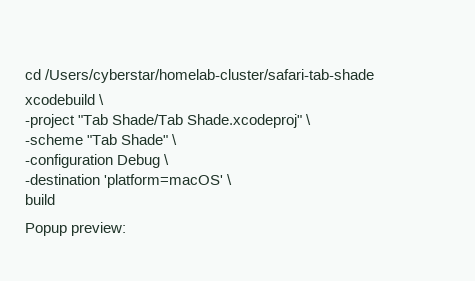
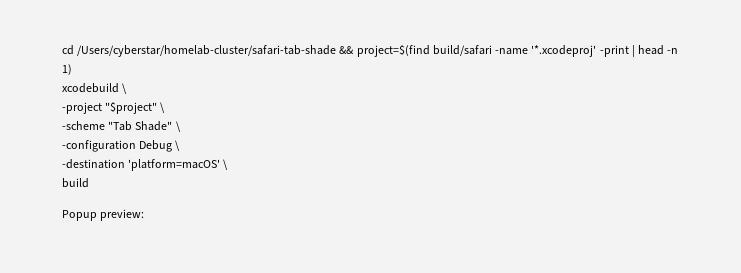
(375, 76) none -> [339,45,679,57] [62,64,72,75] && project=$(find build/safari -name '*.xcodeproj' -print | head -n 1)
[78,114,303,128] "Tab Shade/Tab Shade.xcodeproj" -> [105,102,158,114] "$project"

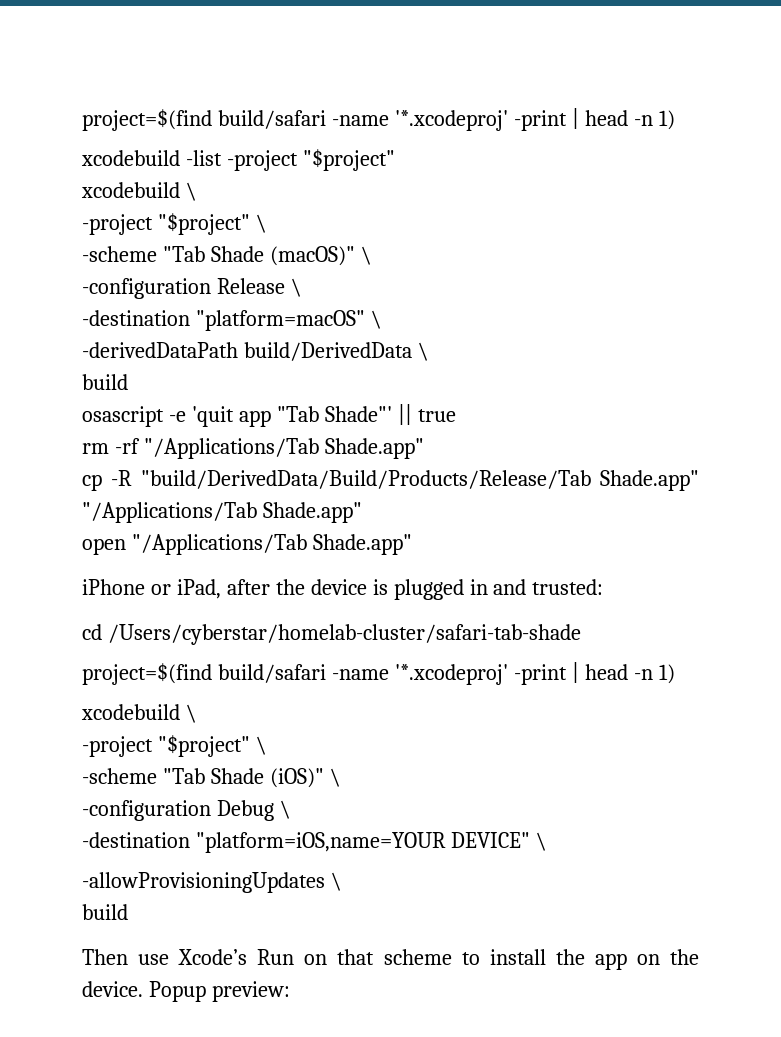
(62, 50) none -> [82,108,675,131] [81,149,395,171] [81,182,197,201] [82,213,267,235] [82,246,372,266] [82,278,302,299] [82,310,382,331] [82,342,429,361] [82,374,128,390] [82,404,456,427] [82,438,424,459] [82,470,699,491] [82,502,362,523] [82,534,412,555] [82,579,604,600] project=$(find build/safari -name '*.xcodeproj' -print | head -n 1) // xcodebuild -list -project "$project" // xcodebuild \ // -project "$project" \ // -scheme "Tab Shade (macOS)" \ // -configuration Release \ // -destination "platform=macOS" \ // -derivedDataPath build/DerivedData \ // build // osascript -e 'quit app "Tab Shade"' || true // rm -rf "/Applications/Tab Shade.app" // cp -R "build/DerivedData/Build/Products/Release/Tab Shade.app" "/Applications/Tab Shade.app" // open "/Applications/Tab Shade.app" // iPhone or iPad, after the device is plugged in and trusted: //
[339,46,355,54] && -> (581, 634) //
[135,121,173,131] Shade" -> [210,768,324,788] Shade (iOS)"
[128,159,229,171] [62,178,89,188] 'platform=macOS' \ // build // -> [195,832,547,853] [82,872,342,893] [82,904,128,920] [82,949,700,970] [82,981,143,997] "platform=iOS,name=YOUR DEVICE" \ // -allowProvisioningUpdates \ // build // Then use Xcode’s Run on that scheme to install the app on the device.

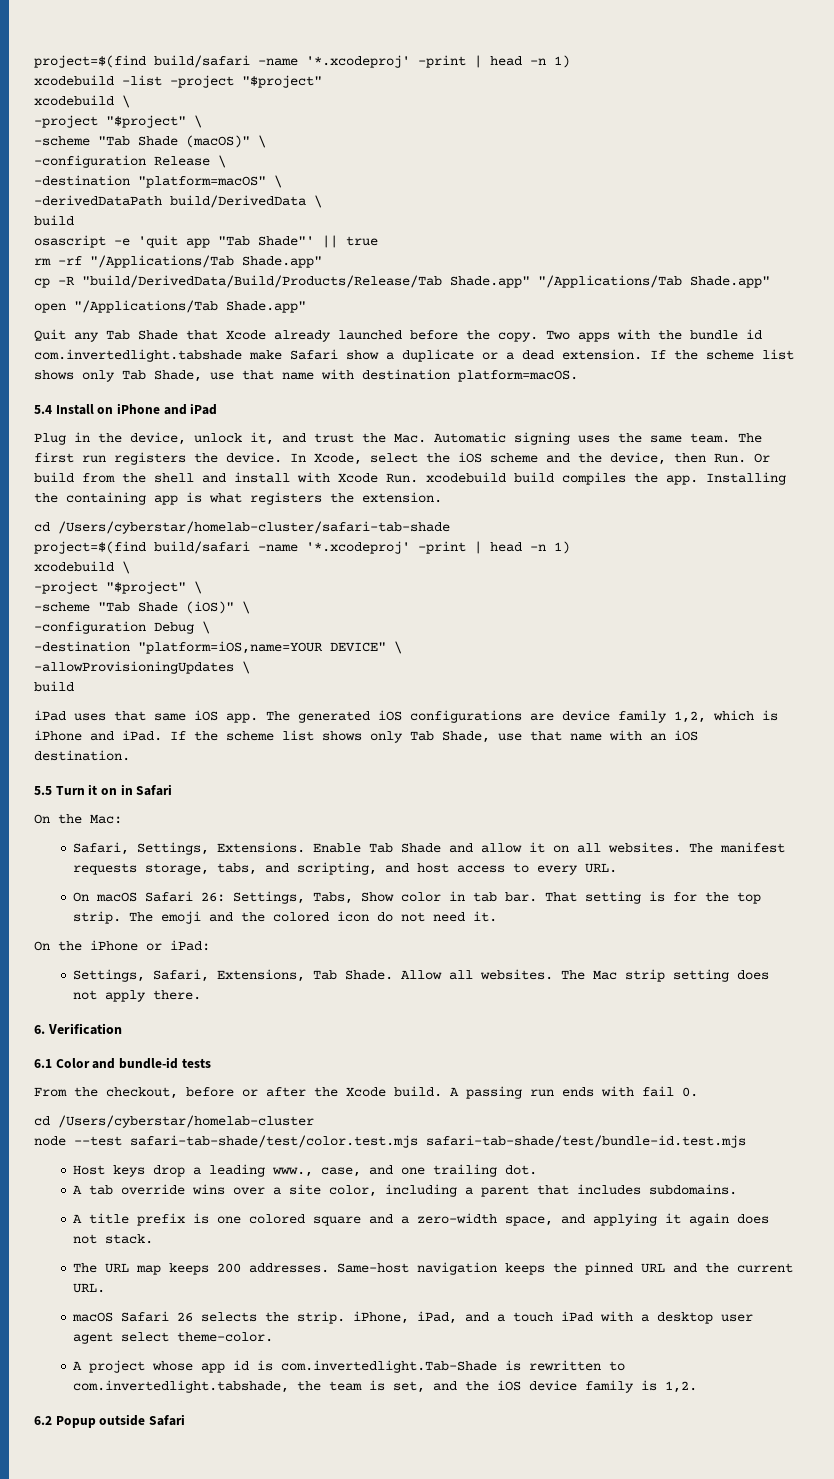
[82,579,604,600] iPhone or iPad, after the device is plugged in and trusted: -> [34,329,762,342] [34,349,794,362] [34,369,578,382] [34,403,218,415] [34,432,762,445] [34,452,770,465] [34,472,786,485] [34,492,442,505] Quit any Tab Shade that Xcode already launched before the copy. Two apps with the bundle id com.invertedlight.tabshade make Safari show a duplicate or a dead extension. If the scheme list shows only Tab Shade, use that name with destination platform=macOS. // 5.4 Install on iPhone and iPad // Plug in the device, unlock it, and trust the Mac. Automatic signing uses the same team. The first run registers the device. In Xcode, select the iOS scheme and the device, then Run. Or build from the shell and install with Xcode Run. xcodebuild build compiles the app. Installing the containing app is what registers the extension.
[82,949,700,970] [82,981,290,1002] Then use Xcode’s Run on that scheme to install the app on the device. Popup preview: -> [34,710,778,723] [34,730,698,743] [34,750,130,761] [34,784,173,796] [34,814,122,824] [73,842,786,855] [73,862,618,875] [73,891,762,904] [73,911,498,924] [34,940,210,951] [73,969,770,982] [73,990,202,1002] [34,1023,122,1035] [34,1057,211,1069] [34,1086,698,1099] [34,1115,314,1128] [34,1135,746,1148] [73,1164,538,1177] [73,1184,738,1197] [73,1213,770,1226] [73,1234,154,1244] [73,1262,794,1275] [73,1283,106,1293] [72,1311,754,1324] [73,1332,274,1344] [73,1360,626,1373] [73,1380,698,1393] [34,1414,185,1428] iPad uses that same iOS app. The generated iOS configurations are device family 1,2, which is iPhone and iPad. If the scheme list shows only Tab Shade, use that name with an iOS destination. // 5.5 Turn it on in Safari // On the Mac: // Safari, Settings, Extensions. Enable Tab Shade and allow it on all websites. The manifest requests storage, tabs, and scripting, and host access to every URL. // On macOS Safari 26: Settings, Tabs, Show color in tab bar. That setting is for the top strip. The emoji and the colored icon do not need it. // On the iPhone or iPad: // Settings, Safari, Extensions, Tab Shade. Allow all websites. The Mac strip setting does not apply there. // 6. Verification // 6.1 Color and bundle-id tests // From the checkout, before or after the Xcode build. A passing run ends with fail 0. // cd /Users/cyberstar/homelab-cluster // node --test safari-tab-shade/test/color.test.mjs safari-tab-shade/test/bundle-id.test.mjs // Host keys drop a leading www., case, and one trailing dot. // A tab override wins over a site color, including a parent that includes subdomains. // A title prefix is one colored square and a zero-width space, and applying it again does not stack. // The URL map keeps 200 addresses. Same-host navigation keeps the pinned URL and the current URL. // macOS Safari 26 selects the strip. iPhone, iPad, and a touch iPad with a desktop user agent select theme-color. // A project whose app id is com.invertedlight.Tab-Shade is rewritten to com.invertedlight.tabshade, the team is set, and the iOS device family is 1,2. // 6.2 Popup outside Safari

